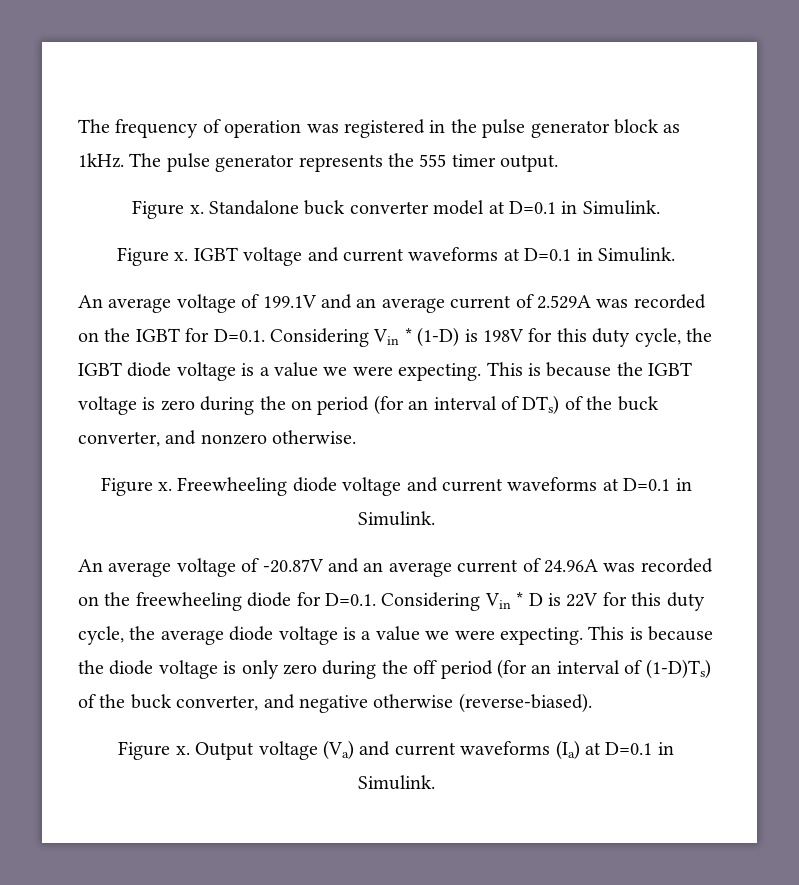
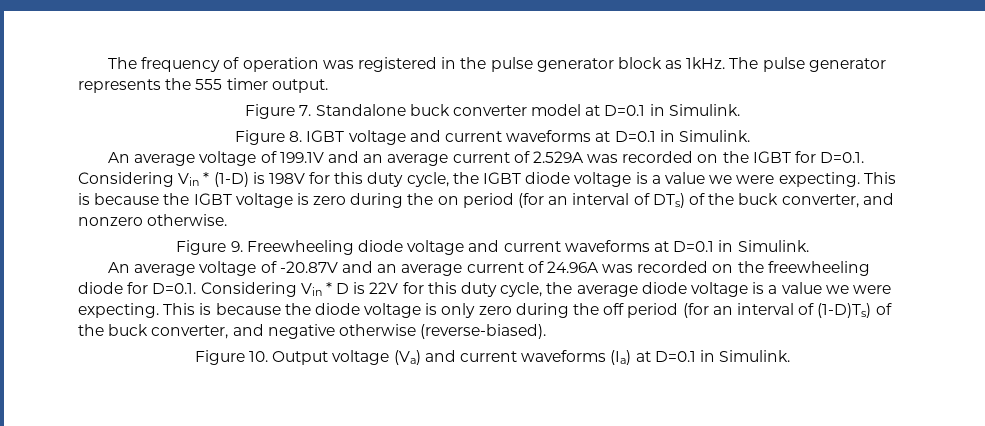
[189,205,204,214] x. -> [299,105,312,116] 7.
[174,252,189,261] x. -> [289,131,303,142] 8.
[157,482,172,491] x. -> [230,241,243,252] 9.
[175,746,190,755] x. -> [249,351,269,362] 10.

